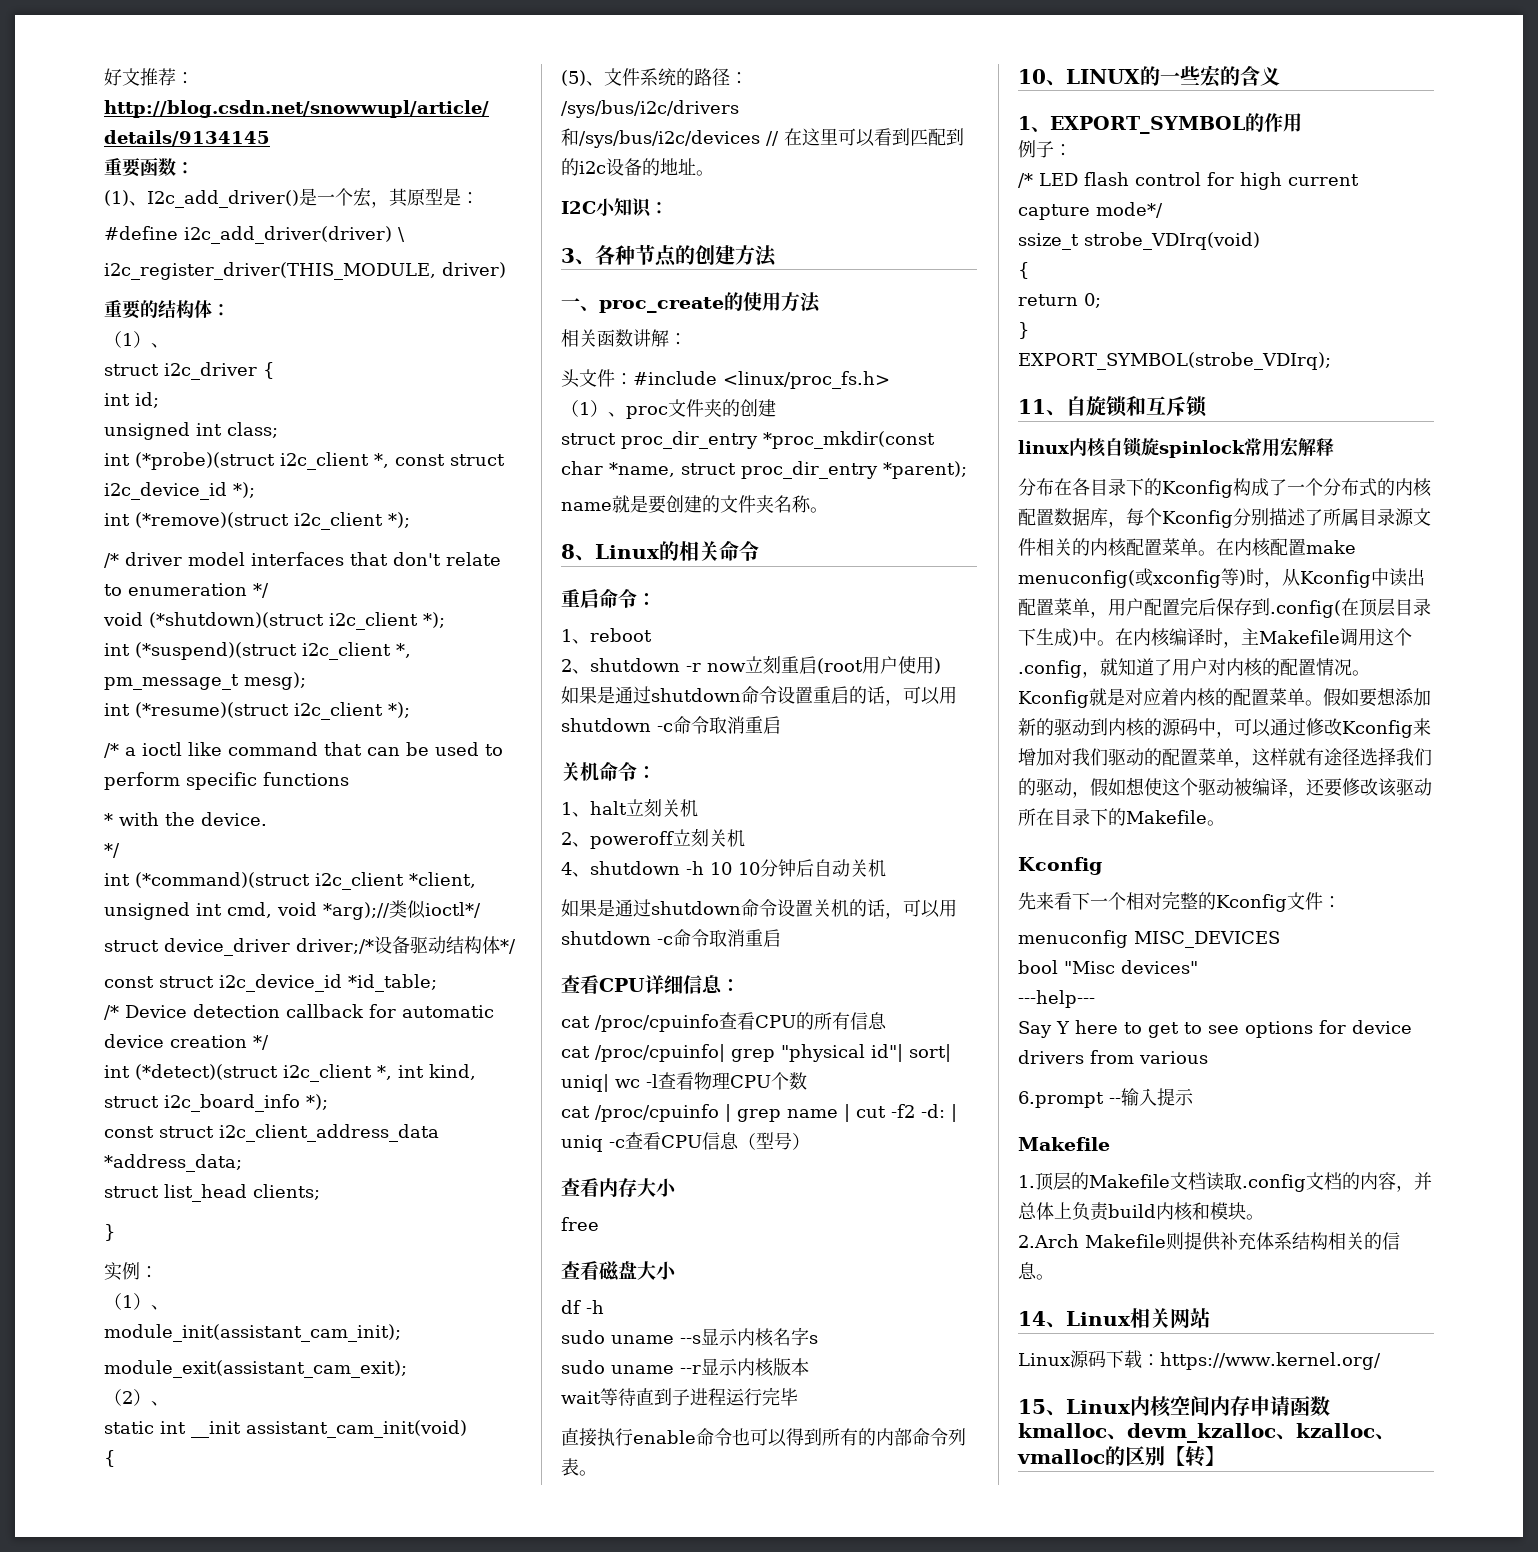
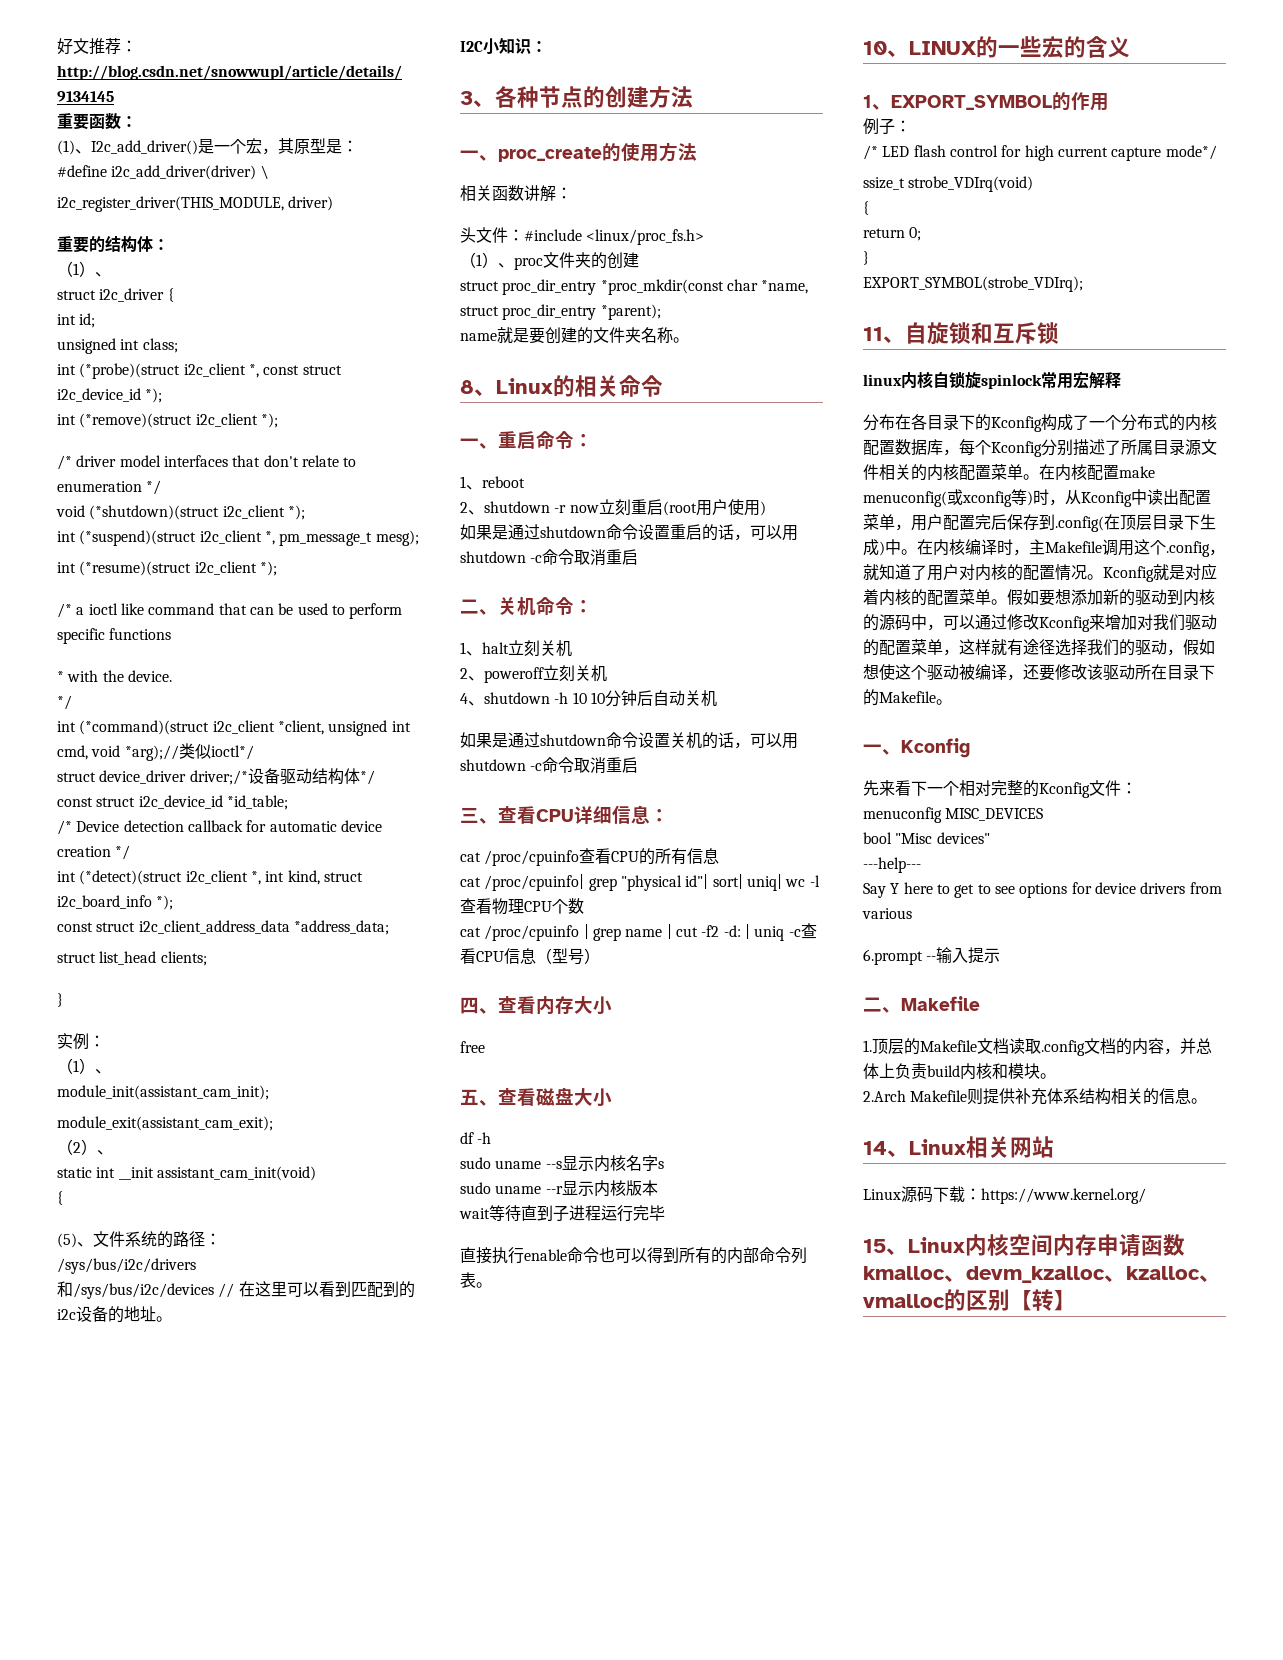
(759, 551) none -> [460,438,498,449] 一、
(781, 725) none -> [460,599,498,615] 二、
(781, 938) none -> [460,808,498,824] 三、
(810, 1141) none -> [460,997,498,1014] 四、
(599, 1224) none -> [460,1089,498,1106] 五、
(1225, 823) none -> [863,744,901,755] 一、
(1194, 1097) none -> [863,997,901,1013] 二、

